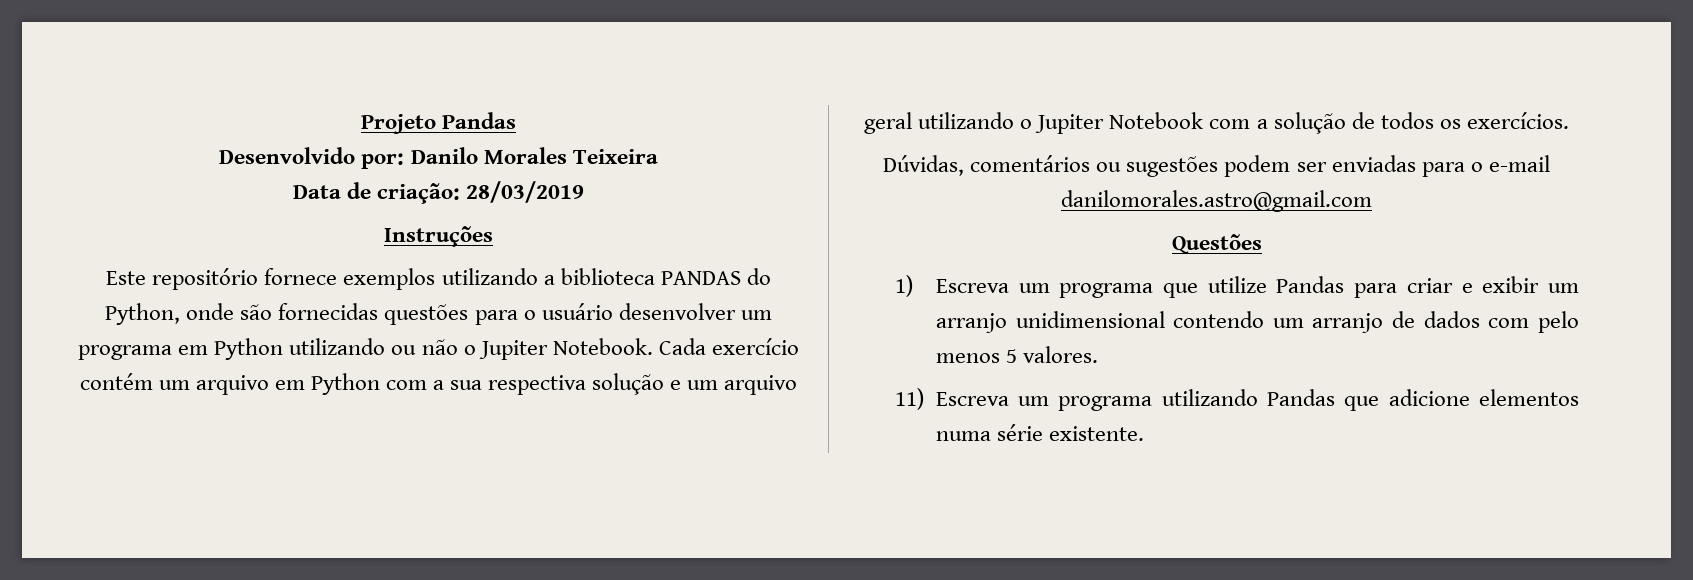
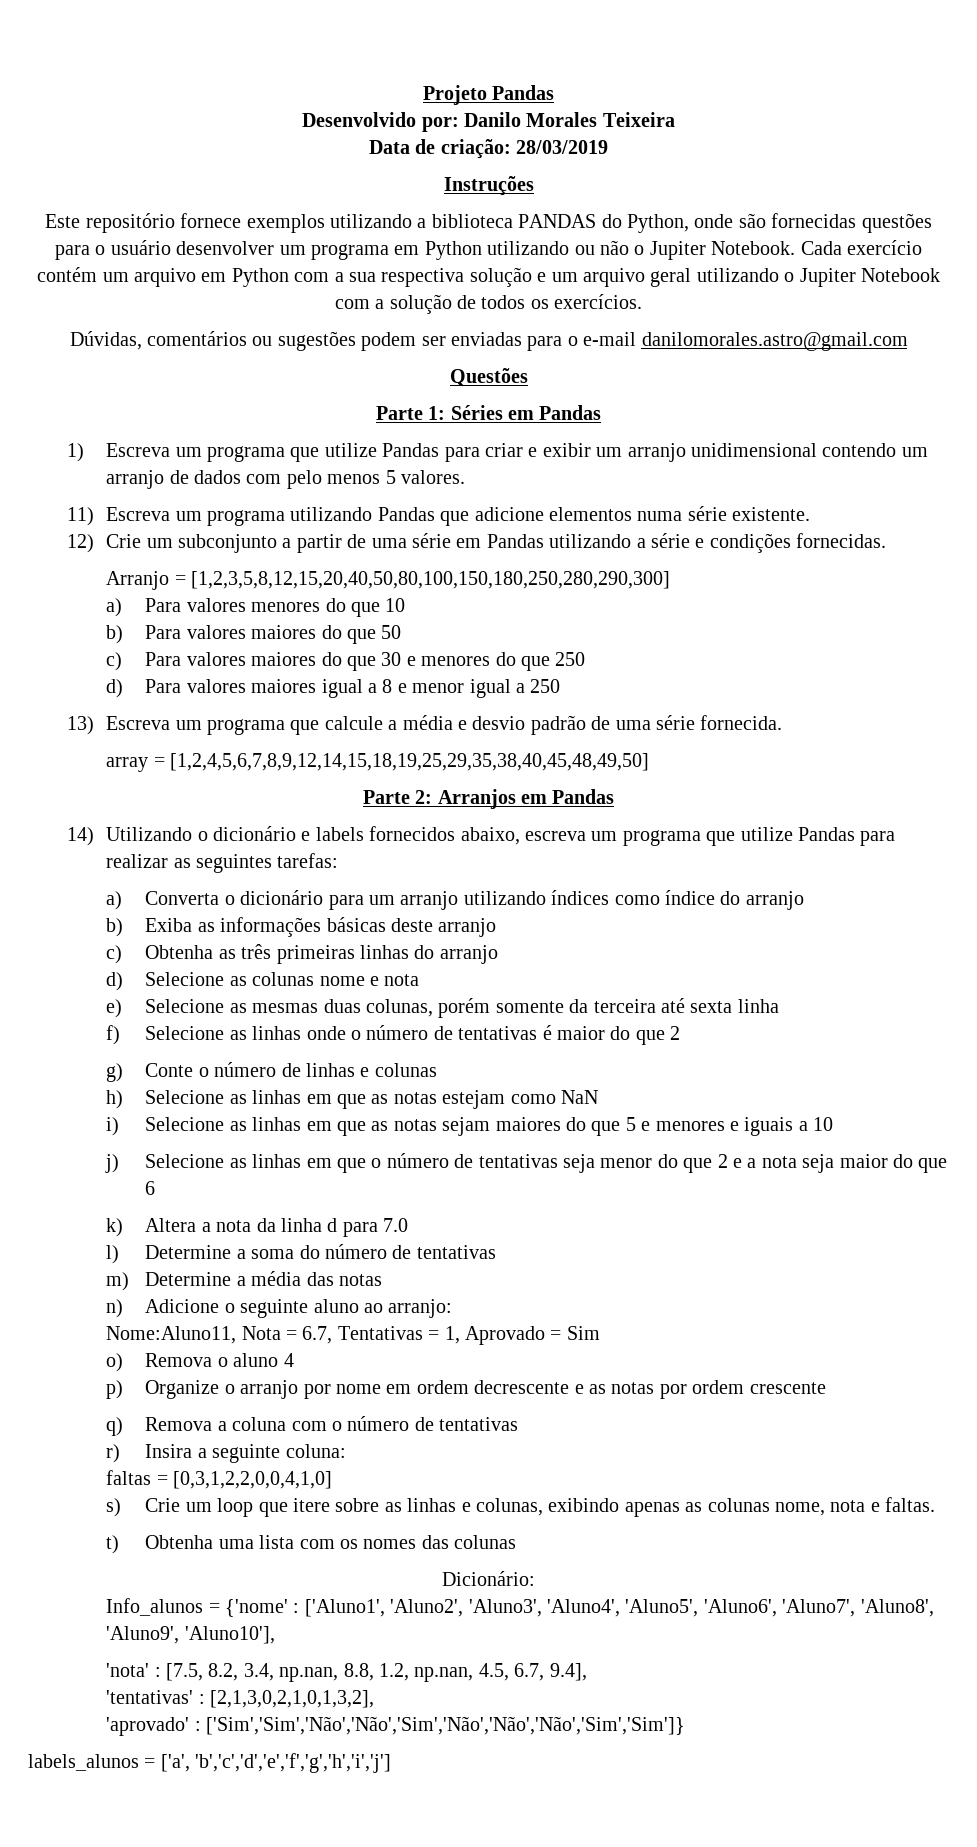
(1262, 244) none -> [375,405,602,420] // Parte 1: Séries em Pandas
(1145, 433) none -> [67,533,887,553] [106,571,671,590] [106,598,406,617] [106,625,402,644] [106,652,586,671] [106,679,561,698] [67,715,783,735] [106,753,650,772] [362,789,615,809] [67,826,896,846] [106,853,339,873] [106,890,804,910] [106,917,497,937] [106,944,498,964] [106,972,420,991] [106,998,779,1018] [106,1025,681,1045] [106,1062,437,1082] [106,1090,599,1109] [106,1117,834,1136] [105,1153,948,1173] [145,1181,156,1195] [106,1218,409,1237] [106,1244,496,1264] [106,1271,383,1291] [106,1299,453,1318] [106,1326,600,1345] [106,1353,294,1372] [106,1380,826,1399] [106,1416,519,1436] [106,1444,346,1463] [106,1470,333,1489] [106,1497,936,1517] [106,1535,517,1554] [442,1571,535,1586] [106,1598,934,1617] [106,1626,275,1644] [106,1663,587,1682] [106,1690,375,1708] [106,1716,686,1736] [28,1753,392,1773] // 12) Crie um subconjunto a partir de uma série em Pandas utilizando a série e condições fornecidas. // Arranjo = [1,2,3,5,8,12,15,20,40,50,80,100,150,180,250,280,290,300] // a) Para valores menores do que 10 // b) Para valores maiores do que 50 // c) Para valores maiores do que 30 e menores do que 250 // d) Para valores maiores igual a 8 e menor igual a 250 // 13) Escreva um programa que calcule a média e desvio padrão de uma série fornecida. // array = [1,2,4,5,6,7,8,9,12,14,15,18,19,25,29,35,38,40,45,48,49,50] // Parte 2: Arranjos em Pandas // 14) Utilizando o dicionário e labels fornecidos abaixo, escreva um programa que utilize Pandas para realizar as seguintes tarefas: // a) Converta o dicionário para um arranjo utilizando índices como índice do arranjo // b) Exiba as informações básicas deste arranjo // c) Obtenha as três primeiras linhas do arranjo // d) Selecione as colunas nome e nota // e) Selecione as mesmas duas colunas, porém somente da terceira até sexta linha // f) Selecione as linhas onde o número de tentativas é maior do que 2 // g) Conte o número de linhas e colunas // h) Selecione as linhas em que as notas estejam como NaN // i) Selecione as linhas em que as notas sejam maiores do que 5 e menores e iguais a 10 // j) Selecione as linhas em que o número de tentativas seja menor do que 2 e a nota seja maior do que 6 // k) Altera a nota da linha d para 7.0 // l) Determine a soma do número de tentativas // m) Determine a média das notas // n) Adicione o seguinte aluno ao arranjo: // Nome:Aluno11, Nota = 6.7, Tentativas = 1, Aprovado = Sim // o) Remova o aluno 4 // p) Organize o arranjo por nome em ordem decrescente e as notas por ordem crescente // q) Remova a coluna com o número de tentativas // r) Insira a seguinte coluna: // faltas = [0,3,1,2,2,0,0,4,1,0] // s) Crie um loop que itere sobre as linhas e colunas, exibindo apenas as colunas nome, nota e faltas. // t) Obtenha uma lista com os nomes das colunas // Dicionário: // Info_alunos = {'nome' : ['Aluno1', 'Aluno2', 'Aluno3', 'Aluno4', 'Aluno5', 'Aluno6', 'Aluno7', 'Aluno8', 'Aluno9', 'Aluno10'], // 'nota' : [7.5, 8.2, 3.4, np.nan, 8.8, 1.2, np.nan, 4.5, 6.7, 9.4], // 'tentativas' : [2,1,3,0,2,1,0,1,3,2], // 'aprovado' : ['Sim','Sim','Não','Não','Sim','Não','Não','Não','Sim','Sim']} // labels_alunos = ['a', 'b','c','d','e','f','g','h','i','j']

